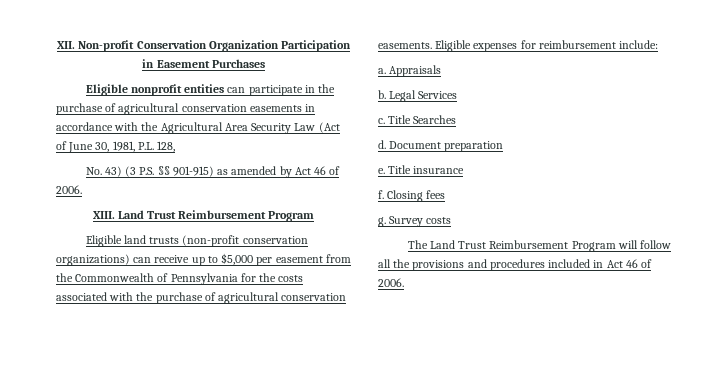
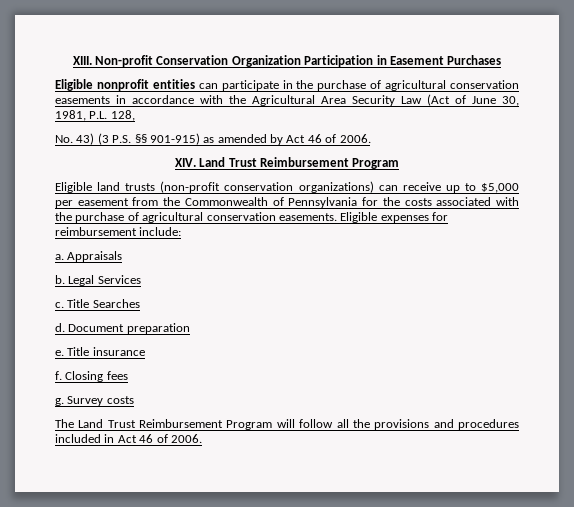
[57,41,76,49] XII. -> [72,56,92,65] XIII.
[92,211,115,219] XIII. -> [174,158,196,167] XIV.

